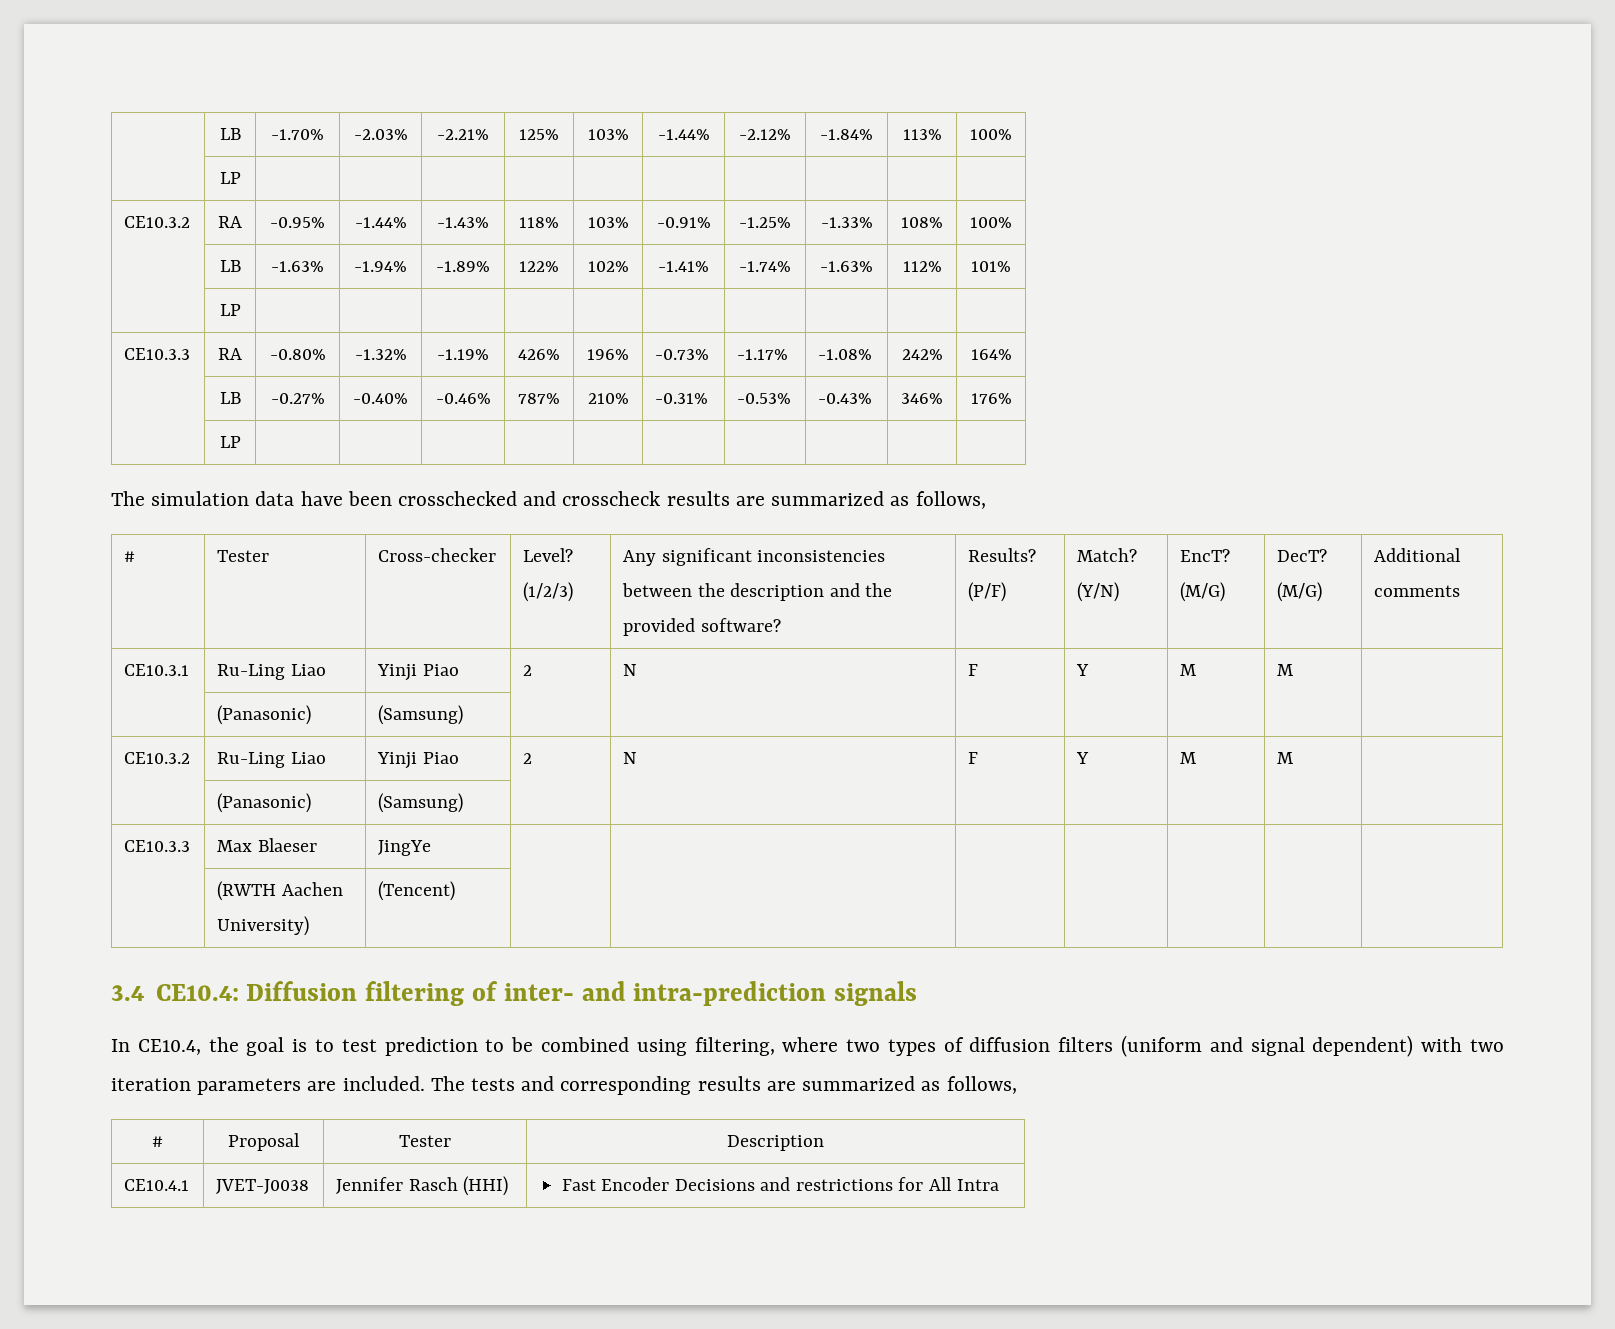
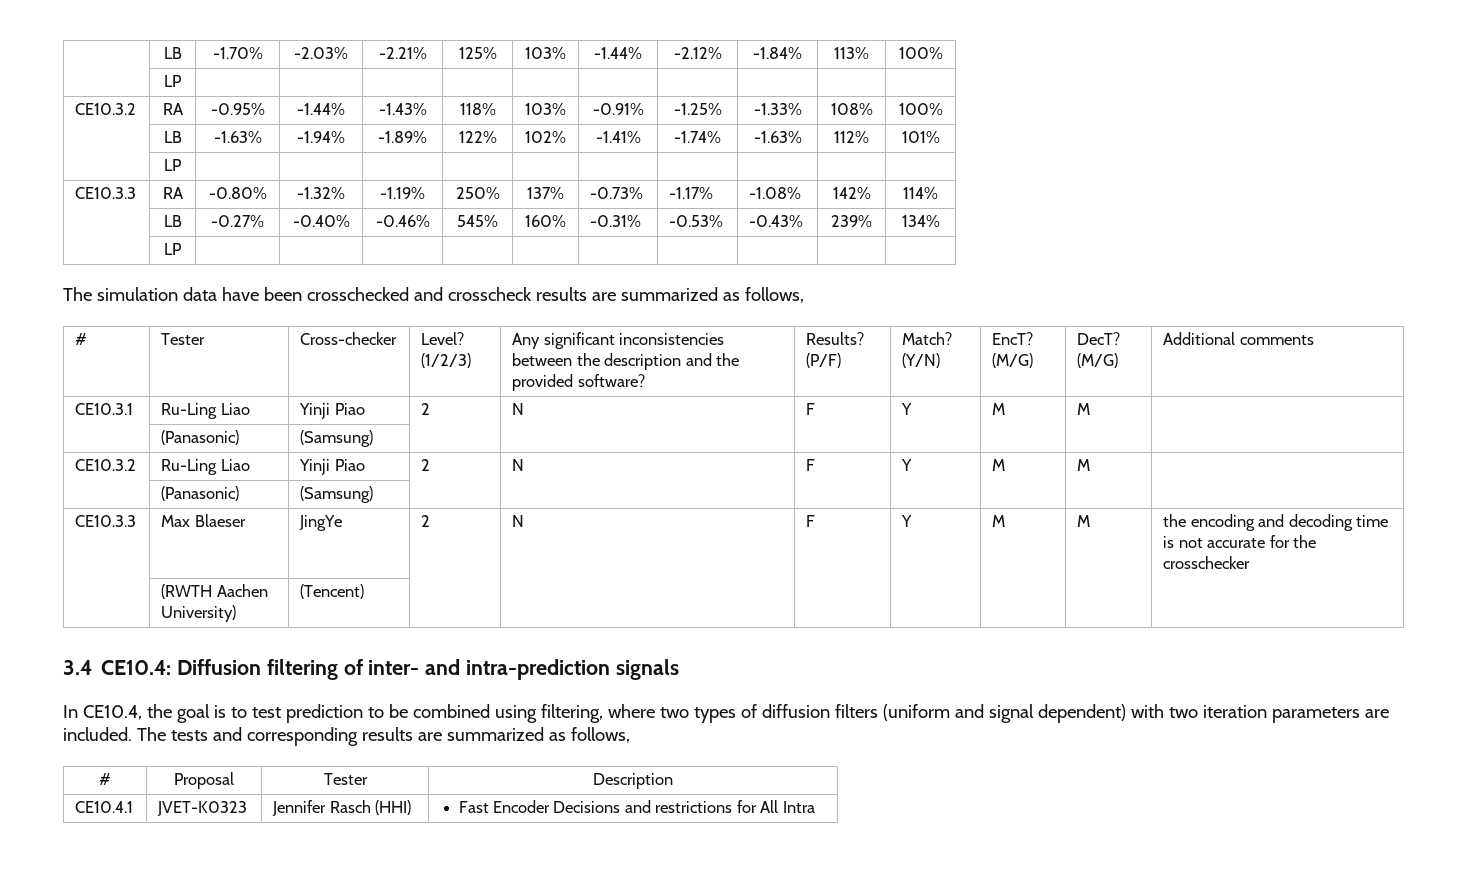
[518,349,560,360] [587,349,629,360] 426% | 196% -> [455,187,500,199] [527,187,564,199] 250% | 137%
[901,349,943,360] [970,349,1012,360] 242% | 164% -> [832,187,871,199] [903,187,938,199] 142% | 114%
[518,393,560,404] [587,393,629,404] 787% | 210% -> [457,215,498,227] [525,215,566,227] 545% | 160%
[901,393,943,404] [970,393,1012,404] 346% | 176% -> [831,215,872,227] [901,215,940,227] 239% | 134%
(432, 848) | | | | | | -> [421,515,431,527] [512,515,525,527] [806,515,816,527] [901,515,913,527] [992,515,1006,527] [1077,515,1091,527] [1163,514,1389,531] [1163,535,1317,548] [1163,556,1251,569] 2 | N | F | Y | M | M | the encoding and decoding time is not accurate for the crosschecker
[216,1179,310,1194] JVET-J0038 -> [157,801,248,816] JVET-K0323

